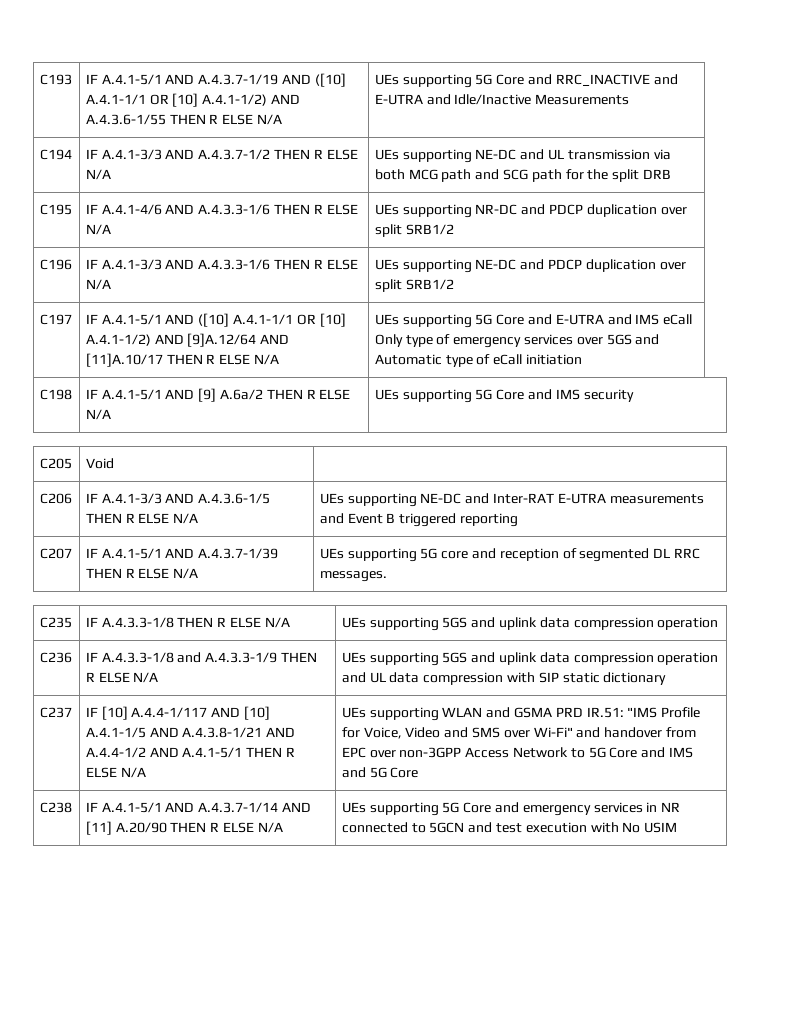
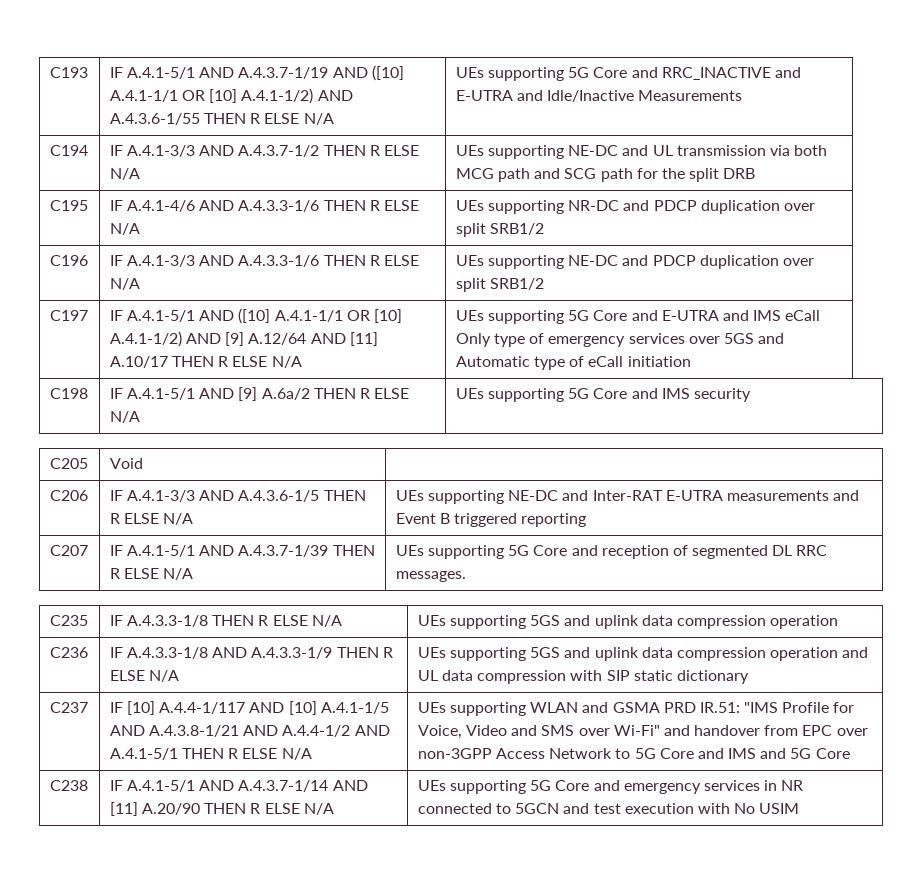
[187,333,290,347] [85,353,163,367] [9]A.12/64 AND [11]A.10/17 -> [225,332,378,346] [109,356,168,368] [9] A.12/64 AND [11] A.10/17
[441,551,469,559] core -> [533,545,568,556] Core
[177,652,202,663] and -> [212,647,248,658] AND

